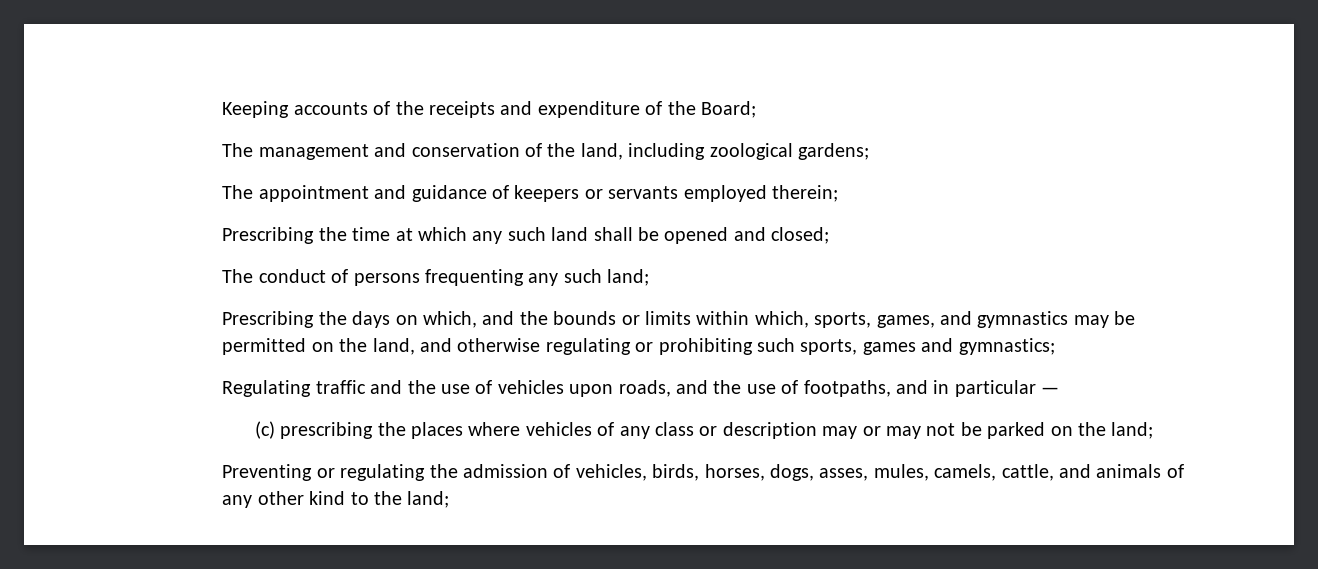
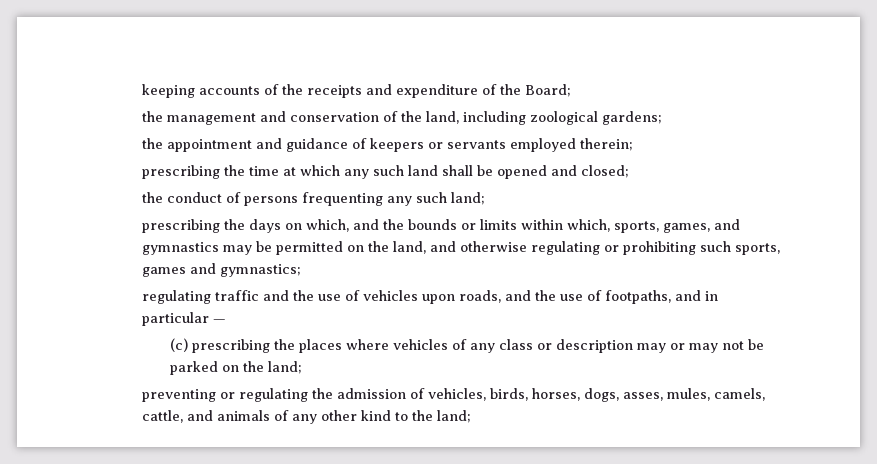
[222,101,290,118] Keeping -> [142,84,196,98] keeping
[222,143,254,157] The -> [142,111,164,122] the
[222,185,254,199] The -> [142,138,164,149] the
[222,227,315,244] Prescribing -> [142,165,221,179] prescribing
[222,269,254,283] The -> [142,192,164,203] the
[222,311,315,328] Prescribing -> [142,219,221,233] prescribing
[222,380,312,397] Regulating -> [142,290,212,304] regulating
[222,464,313,481] Preventing -> [142,389,217,402] preventing

